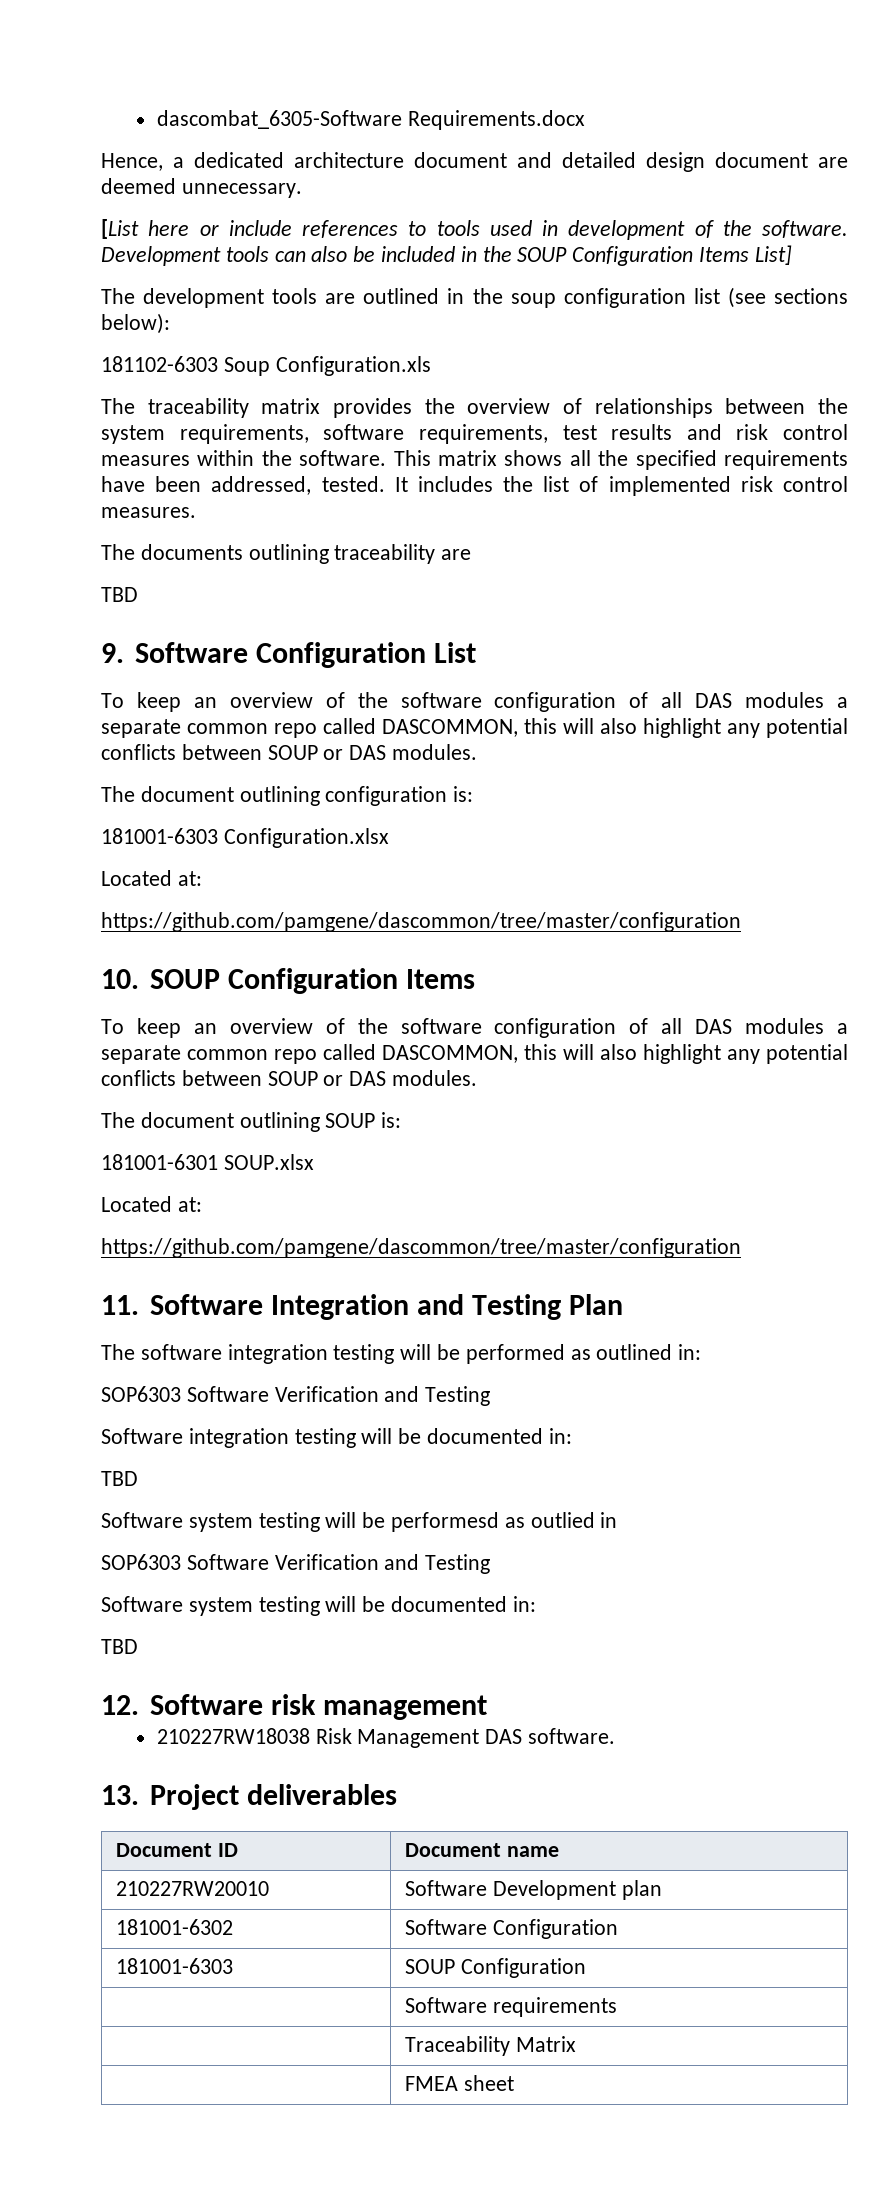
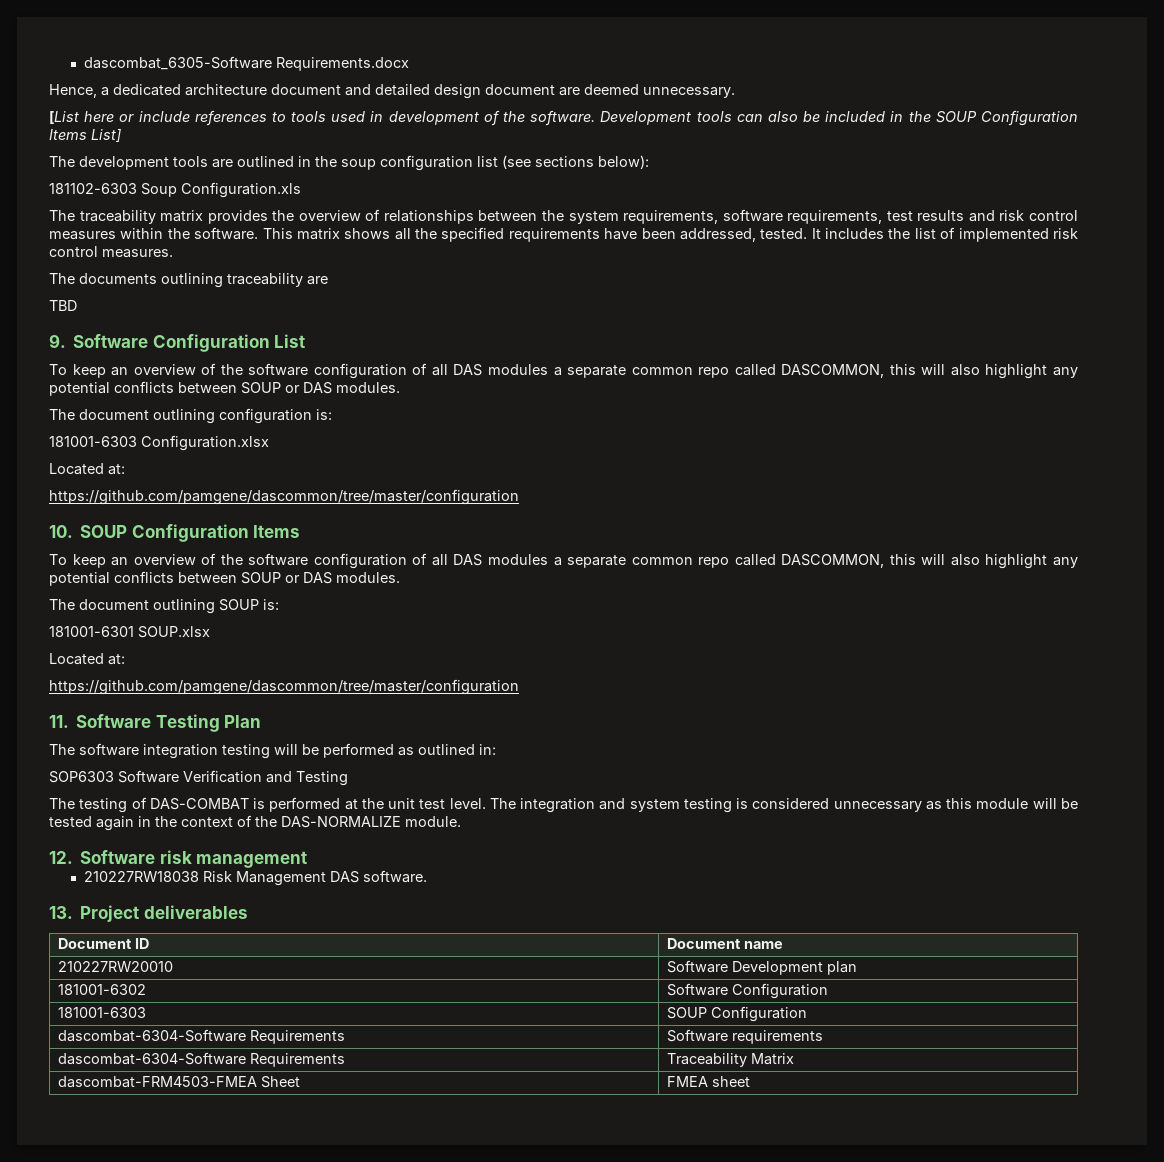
[270,1294,464,1320] Integration and -> (152, 721) none
[101,1428,572,1448] [101,1471,138,1486] [101,1512,618,1532] [101,1554,491,1574] [101,1596,536,1616] [101,1639,138,1654] Software integration testing will be documented in: // TBD // Software system testing will be performesd as outlied in // SOP6303 Software Verification and Testing // Software system testing will be documented in: // TBD -> [49,797,1078,813] [49,815,461,831] The testing of DAS-COMBAT is performed at the unit test level. The integration and system testing is considered unnecessary as this module will be tested again in the context of the DAS-NORMALIZE module.
(587, 1968) none -> [57,1029,345,1044] dascombat-6304-Software Requirements
(618, 2007) none -> [57,1052,345,1067] dascombat-6304-Software Requirements
(577, 2044) none -> [57,1076,300,1088] dascombat-FRM4503-FMEA Sheet

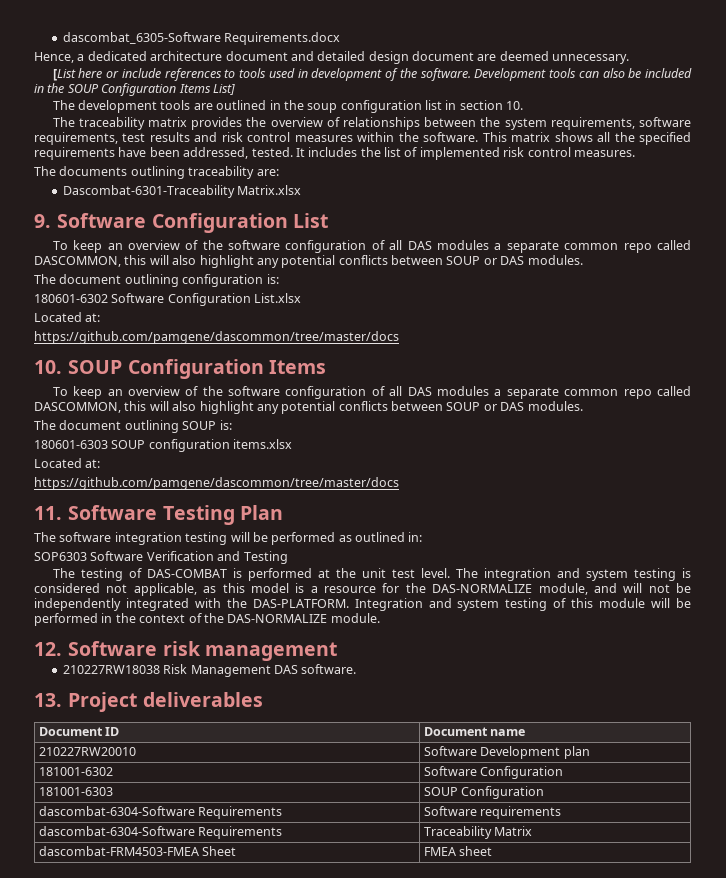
[502,155,649,169] [49,182,301,198] (see sections below): // 181102-6303 Soup Configuration.xls -> [445,100,524,110] in section 10.
[307,276,328,285] [49,300,77,311] are // TBD -> [256,169,279,176] [62,185,302,198] are: // Dascombat-6301-Traceability Matrix.xlsx
[49,435,269,451] [49,463,125,475] [49,489,519,505] 181001-6303 Configuration.xlsx // Located at: // https://github.com/pamgene/dascommon/tree/master/configuration -> [34,293,302,306] [34,312,101,322] [34,331,399,344] 180601-6302 Software Configuration List.xlsx // Located at: // https://github.com/pamgene/dascommon/tree/master/docs
[49,626,210,638] [49,653,125,665] [49,679,519,695] 181001-6301 SOUP.xlsx // Located at: // https://github.com/pamgene/dascommon/tree/master/configuration -> [34,439,293,452] [34,458,101,468] [34,477,399,490] 180601-6303 SOUP configuration items.xlsx // Located at: // https://github.com/pamgene/dascommon/tree/master/docs
[833,801,942,812] unnecessary as -> [106,583,691,596] [34,598,567,611] not applicable, as this model is a resource for the DAS-NORMALIZE module, and will not be independently integrated with the DAS-PLATFORM. Integration and system testing of
[49,816,134,831] tested again -> [34,613,98,626] performed

